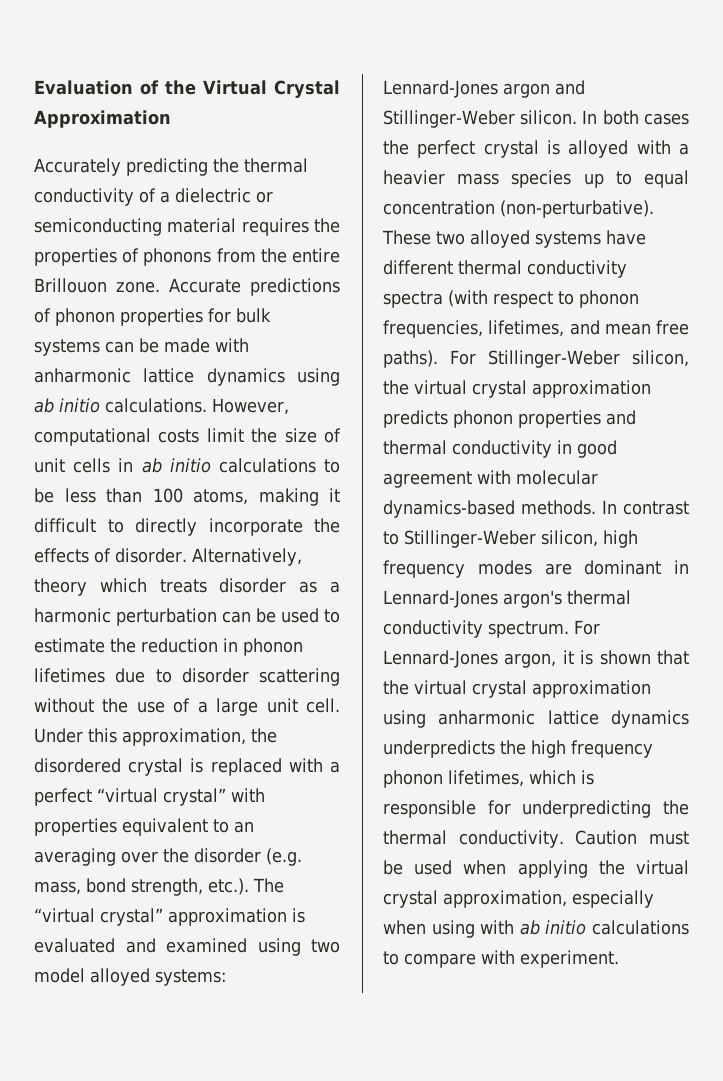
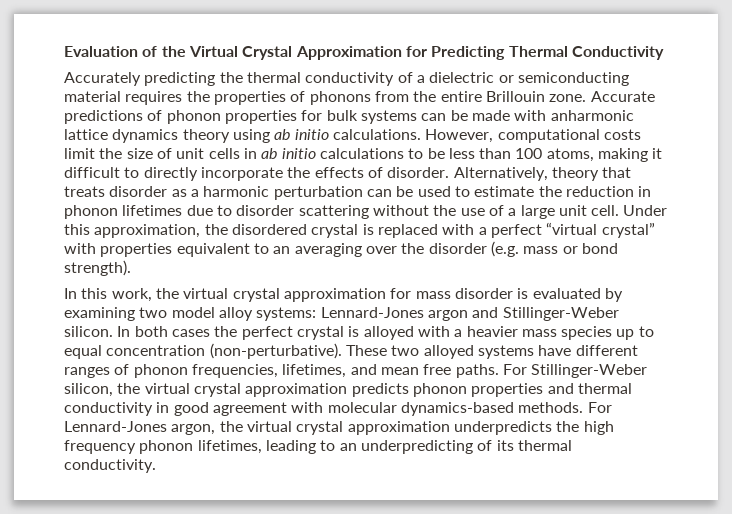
(171, 119) none -> [405,46,664,60] for Predicting Thermal Conductivity
[34,278,107,293] Brillouon -> [485,91,545,102] Brillouin
(285, 377) none -> [182,129,230,143] theory
[99,578,147,593] which -> [602,167,632,178] that
[34,878,284,896] [34,908,305,926] [34,938,301,956] mass, bond strength, etc.). The “virtual crystal” approximation is evaluated and examined using -> [523,243,618,254] [64,260,131,276] [64,288,623,302] [64,307,135,321] mass or bond strength). // In this work, the virtual crystal approximation for mass disorder is evaluated by examining
[90,968,150,986] alloyed -> [218,307,253,321] alloy
[458,260,627,278] [383,290,574,308] thermal conductivity spectra (with respect to -> [64,364,130,378] ranges of
[383,350,438,368] paths). -> [455,364,499,378] paths.
[602,500,689,515] [383,530,638,548] [383,560,689,578] [383,590,632,608] [383,620,600,638] [383,650,689,668] [383,680,651,698] [383,710,689,728] In contrast to Stillinger-Weber silicon, high frequency modes are dominant in Lennard-Jones argon's thermal conductivity spectrum. For Lennard-Jones argon, it is shown that the virtual crystal approximation using anharmonic lattice dynamics -> [587,402,612,413] [64,421,450,435] For Lennard-Jones argon, the virtual crystal approximation
[529,770,594,785] [383,800,689,818] [383,830,689,848] [383,860,689,878] [383,890,654,908] [383,920,689,938] [383,950,619,968] which is responsible for underpredicting the thermal conductivity. Caution must be used when applying the virtual crystal approximation, especially when using with ab initio calculations to compare with experiment. -> [265,440,572,454] [64,459,156,473] leading to an underpredicting of its thermal conductivity.

